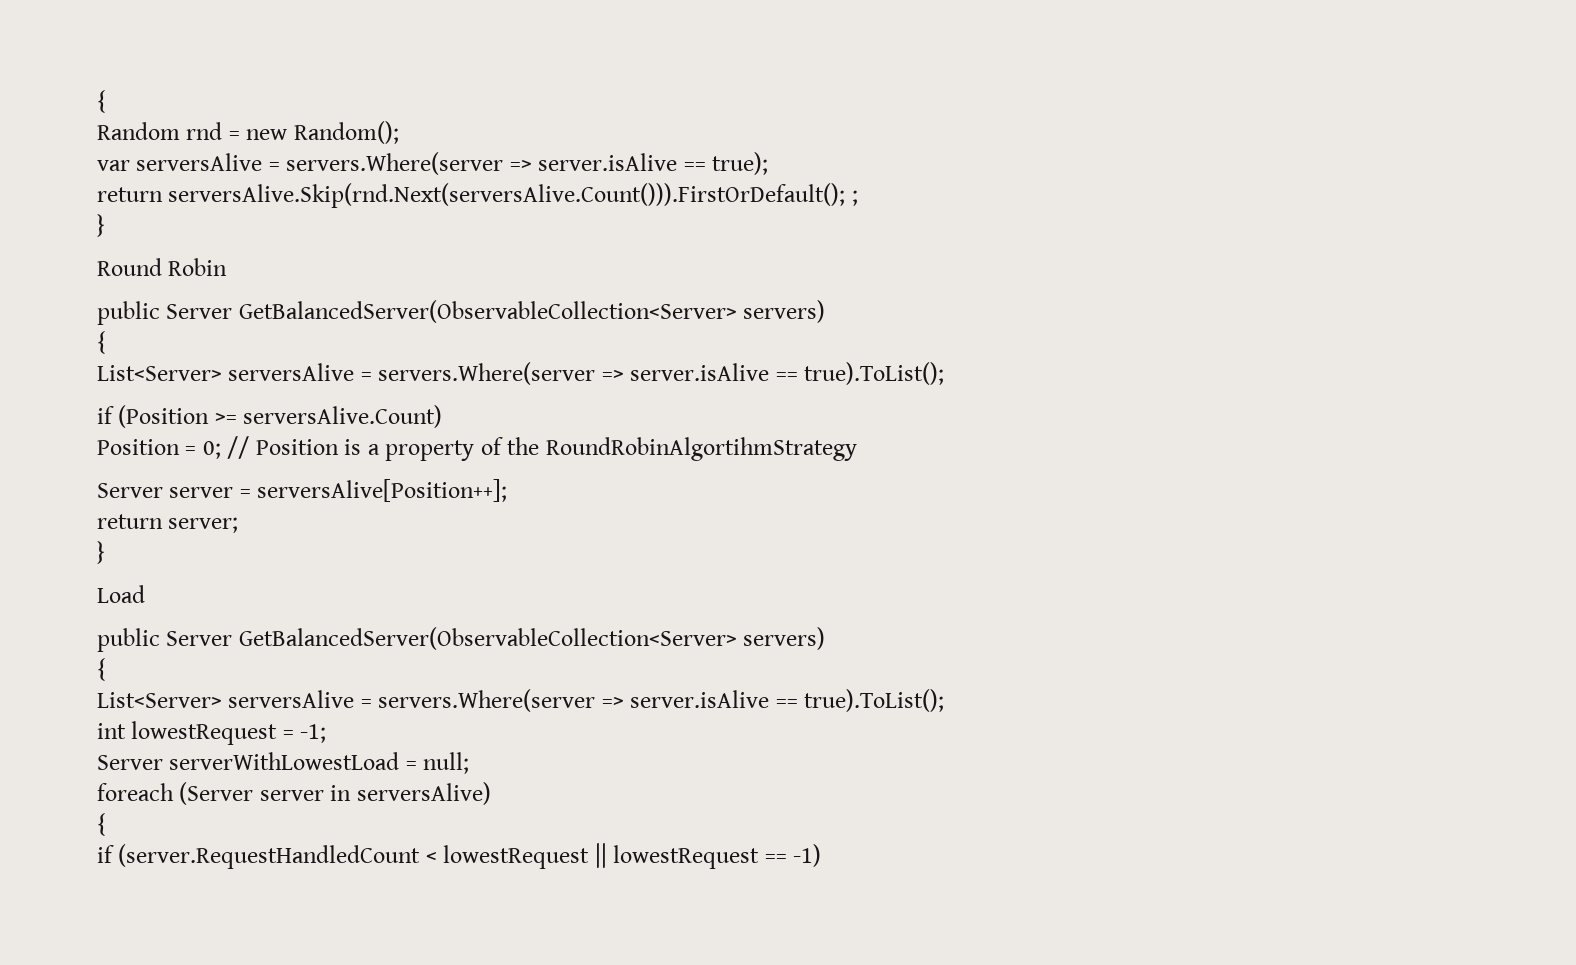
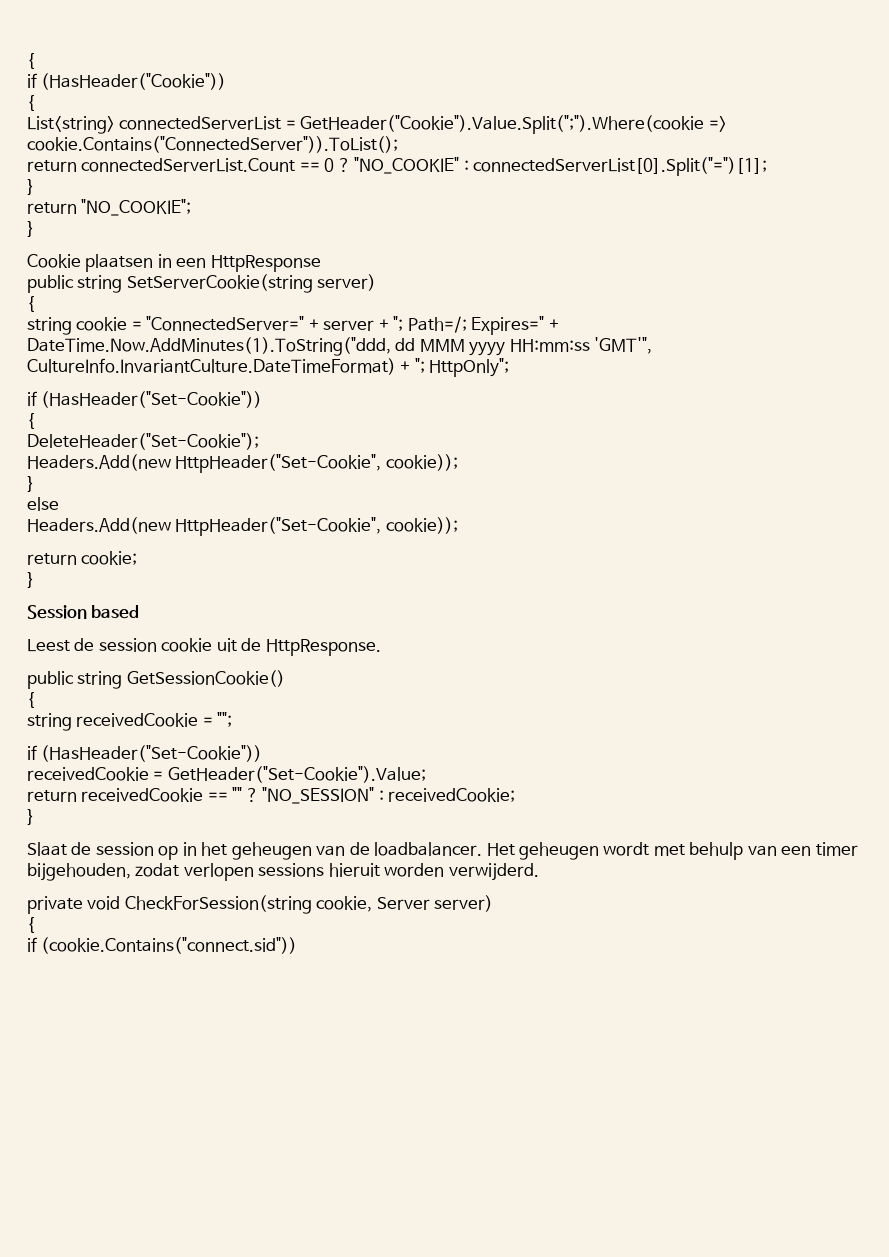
[97,90,105,113] [97,121,399,144] [97,152,769,175] [97,183,858,208] [97,214,105,237] [97,258,228,276] [97,300,826,325] [97,331,105,354] [97,362,945,385] [97,405,443,428] [97,436,857,461] [97,479,508,502] [97,514,239,533] [97,541,105,564] [97,585,145,603] [97,627,826,652] [97,658,105,681] [97,689,945,712] [97,721,327,745] [97,752,470,774] [97,782,491,805] [97,813,105,836] [97,843,822,869] { // Random rnd = new Random(); // var serversAlive = servers.Where(server => server.isAlive == true); // return serversAlive.Skip(rnd.Next(serversAlive.Count())).FirstOrDefault(); ; // } // Round Robin // public Server GetBalancedServer(ObservableCollection<Server> servers) // { // List<Server> serversAlive = servers.Where(server => server.isAlive == true).ToList(); // if (Position >= serversAlive.Count) // Position = 0; // Position is a property of the RoundRobinAlgortihmStrategy // Server server = serversAlive[Position++]; // return server; // } // Load // public Server GetBalancedServer(ObservableCollection<Server> servers) // { // List<Server> serversAlive = servers.Where(server => server.isAlive == true).ToList(); // int lowestRequest = -1; // Server serverWithLowestLoad = null; // foreach (Server server in serversAlive) // { // if (server.RequestHandledCount < lowestRequest || lowestRequest == -1) -> [27,53,35,69] [27,73,227,90] [27,95,35,111] [27,115,727,134] [27,136,398,153] [27,157,768,176] [27,179,35,195] [27,199,192,216] [27,221,35,237] [27,254,321,272] [27,274,377,293] [27,296,35,312] [27,316,559,335] [27,337,653,356] [27,358,510,377] [27,391,263,408] [27,413,35,429] [27,433,259,450] [27,454,458,473] [27,476,35,492] [27,497,59,511] [27,517,458,536] [27,551,138,565] [27,572,35,588] [27,605,140,619] [27,638,381,656] [27,670,285,689] [27,692,35,708] [27,712,233,731] [27,745,263,762] [27,766,426,783] [27,787,516,804] [27,809,35,825] [27,842,858,860] [27,863,539,881] [27,895,494,914] [27,917,35,933] [27,937,298,954] { // if (HasHeader("Cookie")) // { // List<string> connectedServerList = GetHeader("Cookie").Value.Split(";").Where(cookie => cookie.Contains("ConnectedServer")).ToList(); // return connectedServerList.Count == 0 ? "NO_COOKIE" : connectedServerList[0].Split("=")[1]; // } // return "NO_COOKIE"; // } // Cookie plaatsen in een HttpResponse // public string SetServerCookie(string server) // { // string cookie = "ConnectedServer=" + server + "; Path=/; Expires=" + DateTime.Now.AddMinutes(1).ToString("ddd, dd MMM yyyy HH:mm:ss 'GMT'", CultureInfo.InvariantCulture.DateTimeFormat) + "; HttpOnly"; // if (HasHeader("Set-Cookie")) // { // DeleteHeader("Set-Cookie"); // Headers.Add(new HttpHeader("Set-Cookie", cookie)); // } // else // Headers.Add(new HttpHeader("Set-Cookie", cookie)); // return cookie; // } // Session based // Leest de session cookie uit de HttpResponse. // public string GetSessionCookie() // { // string receivedCookie = ""; // if (HasHeader("Set-Cookie")) // receivedCookie = GetHeader("Set-Cookie").Value; // return receivedCookie == "" ? "NO_SESSION" : receivedCookie; // } // Slaat de session op in het geheugen van de loadbalancer. Het geheugen wordt met behulp van een timer bijgehouden, zodat verlopen sessions hieruit worden verwijderd. // private void CheckForSession(string cookie, Server server) // { // if (cookie.Contains("connect.sid"))

